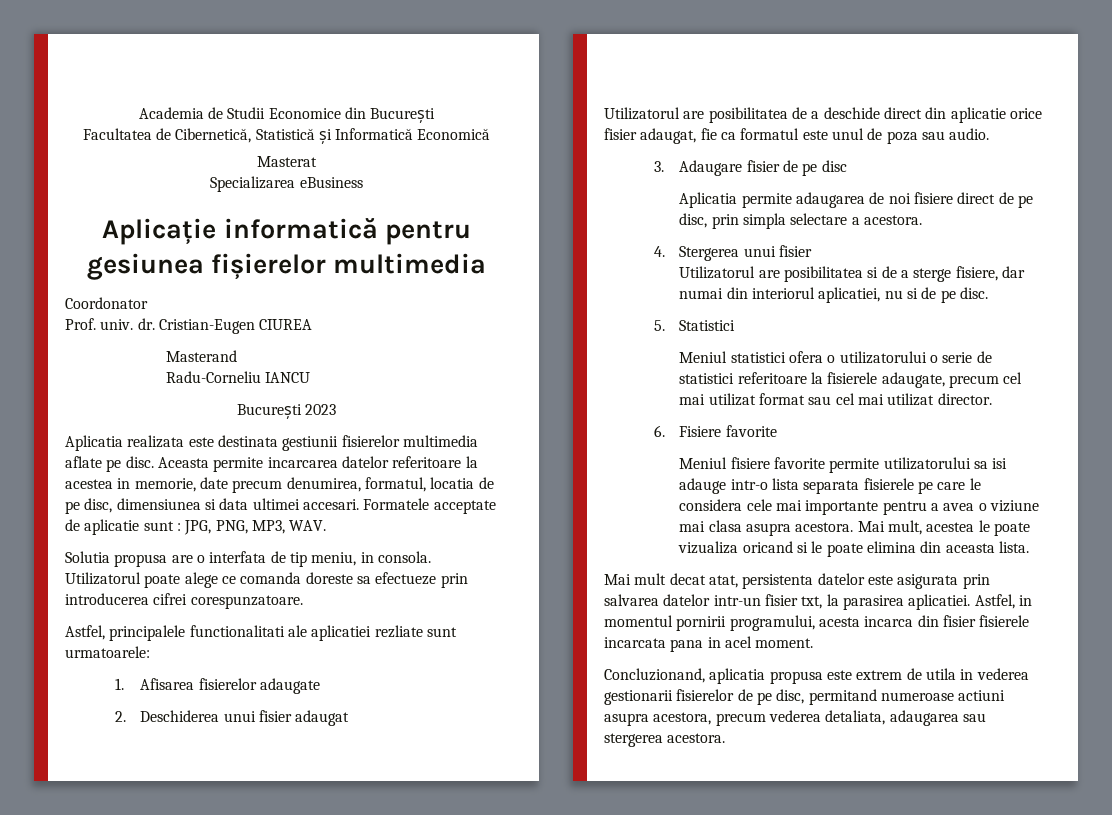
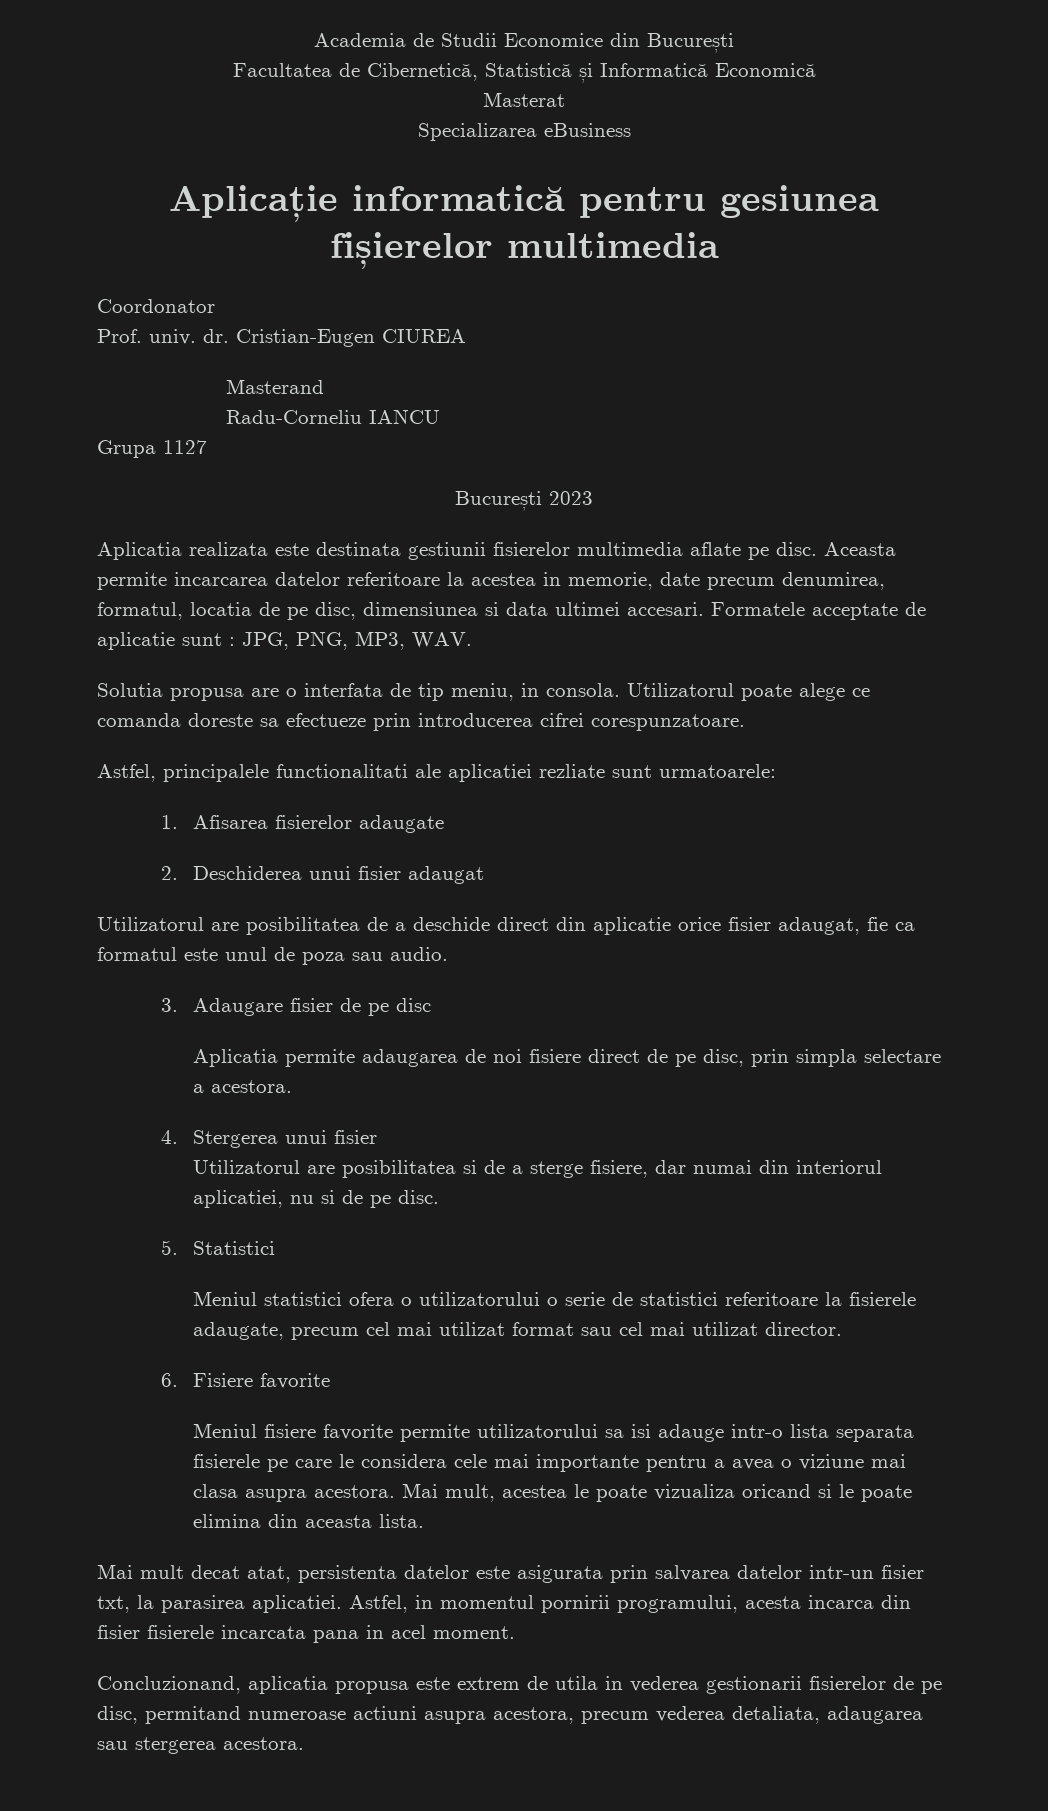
(310, 377) none -> [97,440,207,458] // Grupa 1127

